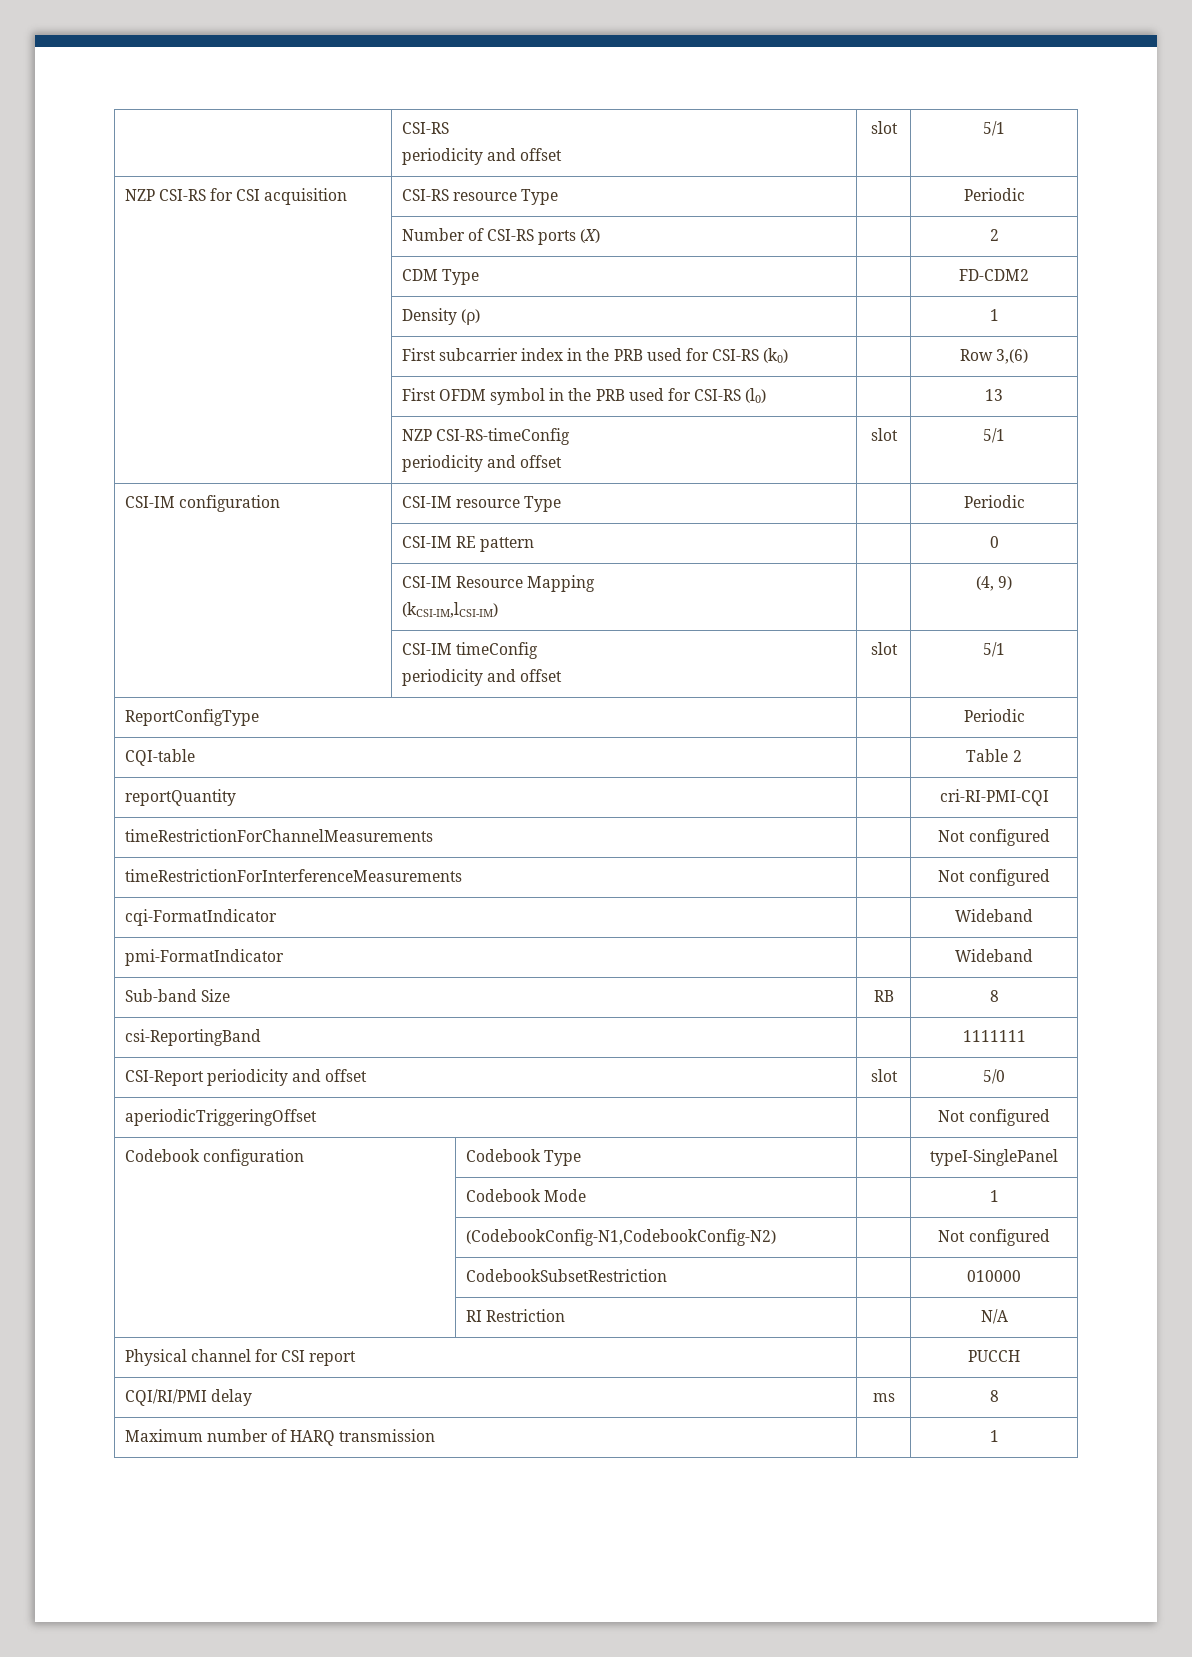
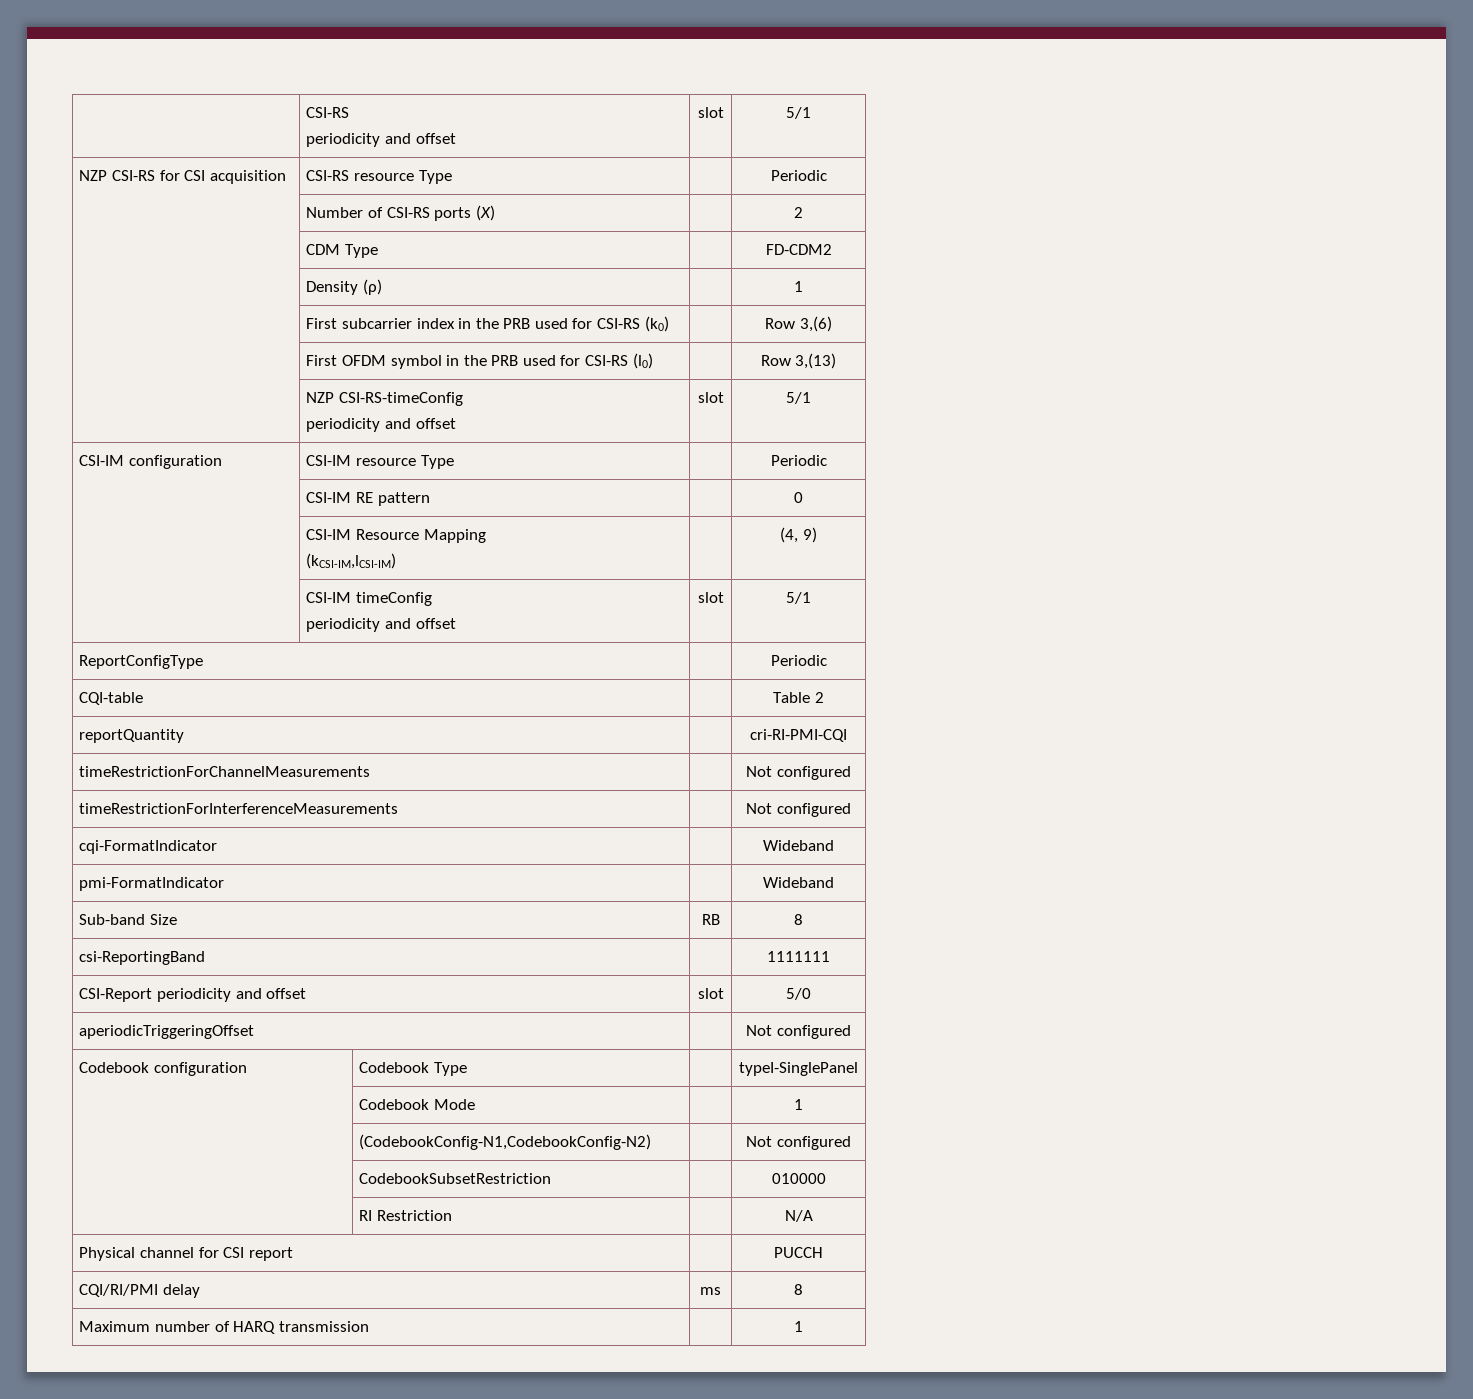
[985,389,1003,401] 13 -> [760,353,837,369] Row 3,(13)

